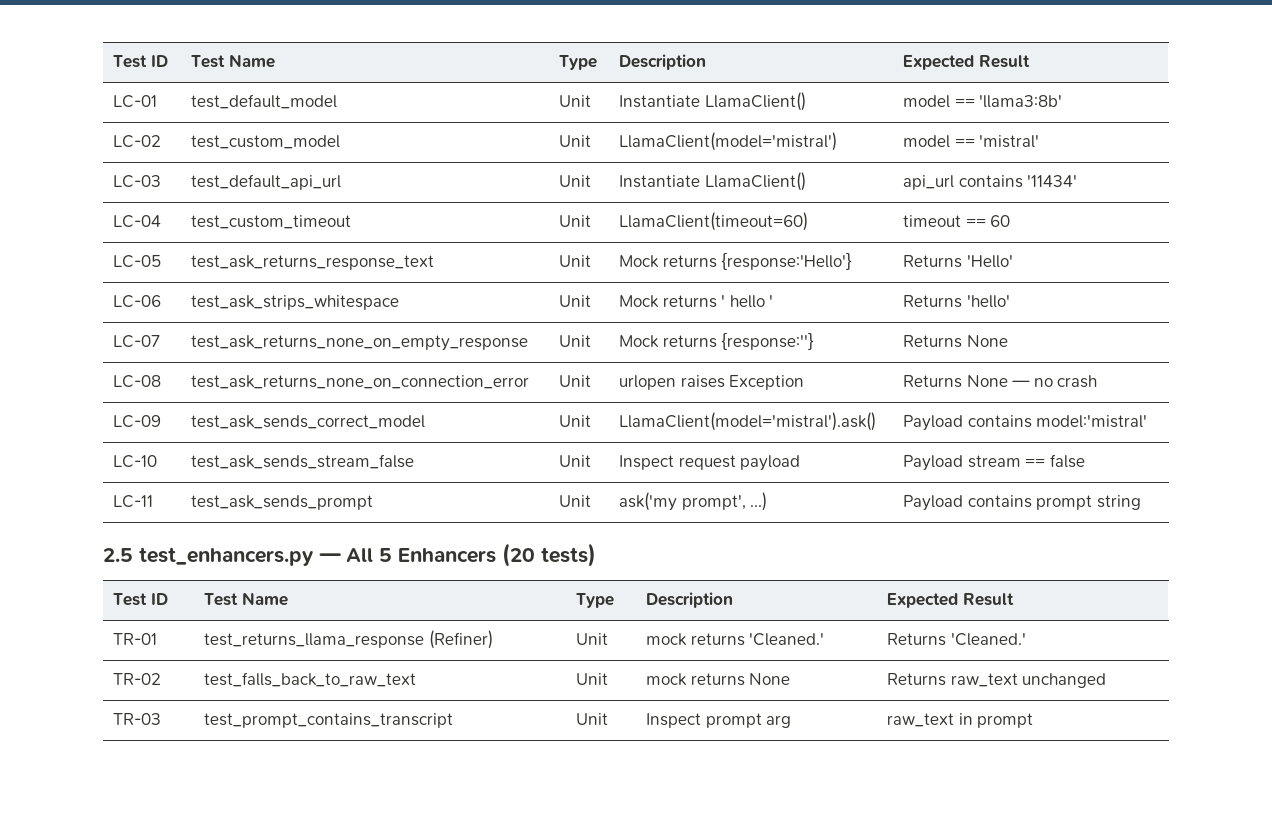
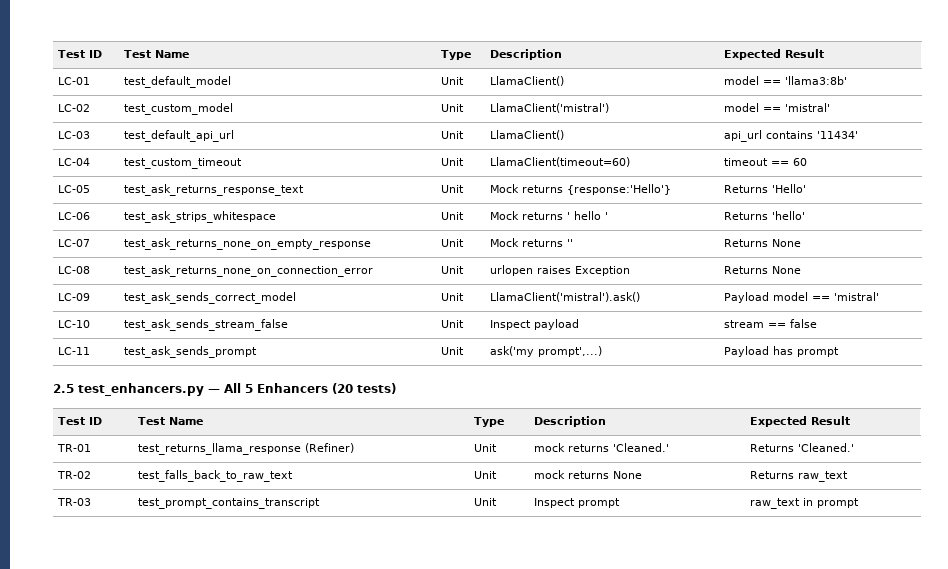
[618,95,700,108] Instantiate -> (464, 81) none
[618,132,837,151] LlamaClient(model='mistral') -> [489,103,609,113] LlamaClient('mistral')
[618,175,700,188] Instantiate -> (464, 135) none
[721,332,815,350] {response:''} -> [566,239,573,247] ''
[1012,375,1098,388] — no crash -> (801, 270) none
[618,412,876,431] [902,415,1148,431] LlamaClient(model='mistral').ask() | Payload contains model:'mistral' -> [489,292,640,302] [723,292,879,303] LlamaClient('mistral').ask() | Payload model == 'mistral'
[678,455,736,470] request -> (531, 325) none
[902,455,963,471] Payload -> (579, 324) none
[681,492,768,511] [902,495,1141,511] prompt', ...) | Payload contains prompt string -> [537,346,602,357] [723,346,839,357] prompt',...) | Payload has prompt
[1022,673,1107,688] unchanged -> (848, 476) none
[766,715,792,728] arg -> (620, 503) none

